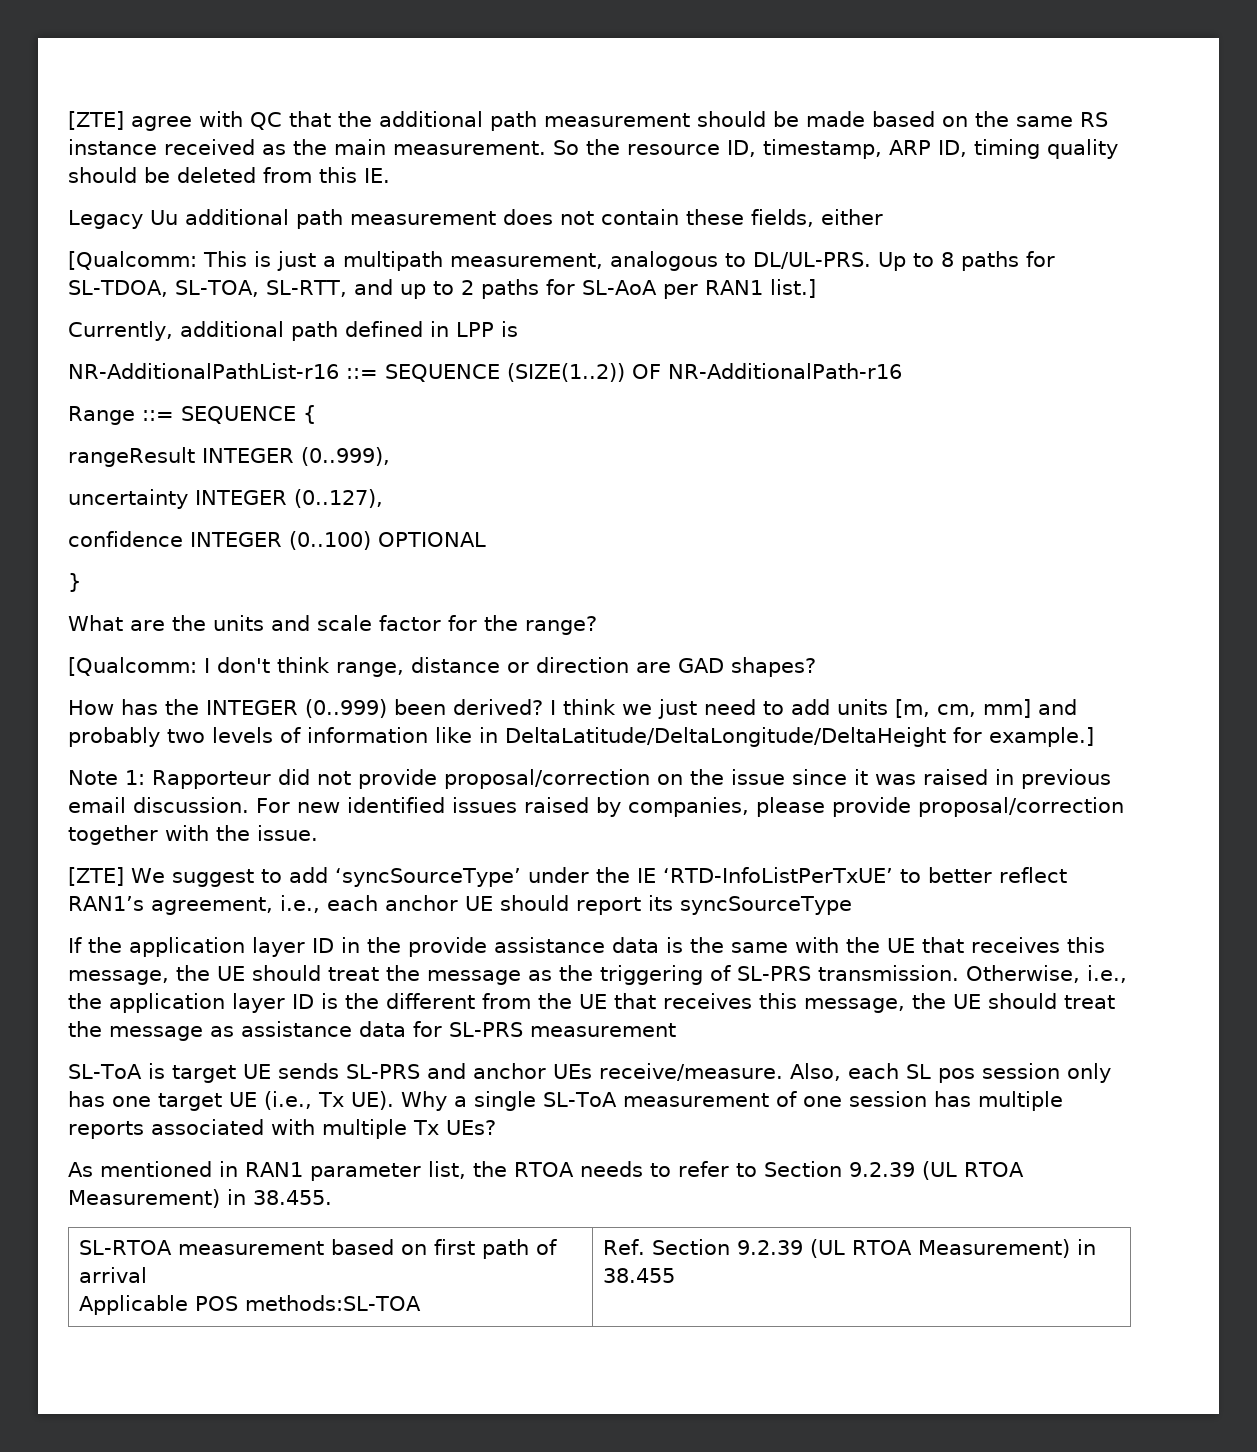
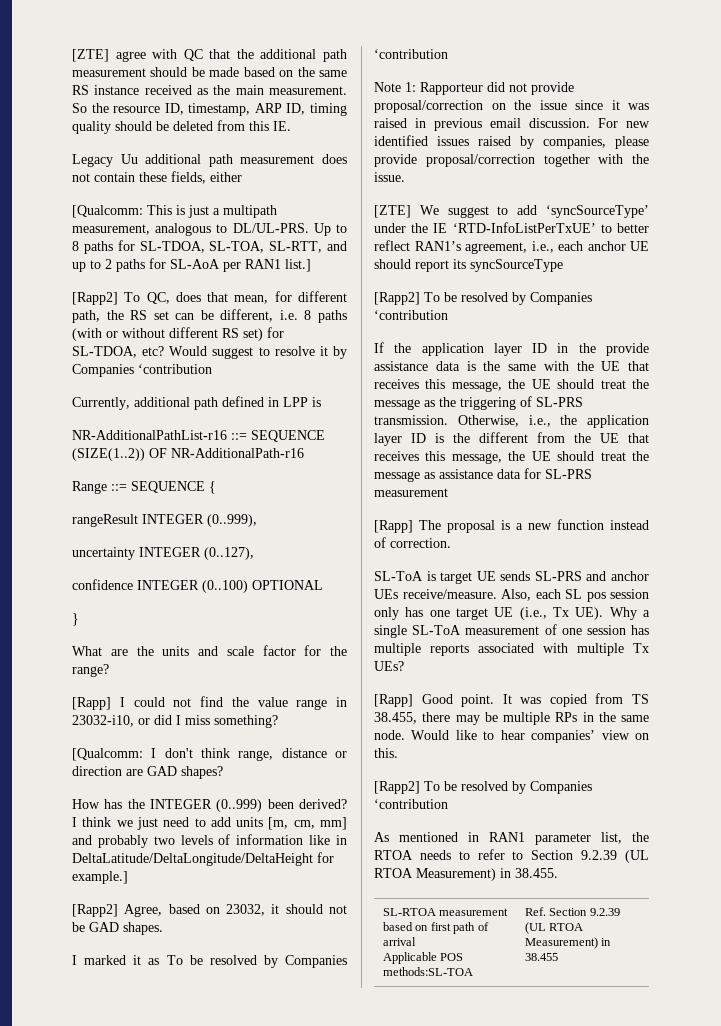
(816, 288) none -> [72,291,347,305] [72,309,347,323] [72,327,284,341] [72,346,347,359] [72,364,212,377] // [Rapp2] To QC, does that mean, for different path, the RS set can be different, i.e. 8 paths (with or without different RS set) for SL-TDOA, etc? Would suggest to resolve it by Companies ‘contribution
(597, 625) none -> [72,696,347,710] [72,715,278,728] // [Rapp] I could not find the value range in 23032-i10, or did I miss something?
(1094, 737) none -> [72,904,347,917] [72,922,163,935] [72,955,347,968] [374,49,448,59] // [Rapp2] Agree, based on 23032, it should not be GAD shapes. // I marked it as To be resolved by Companies ‘contribution
(852, 905) none -> [374,292,592,305] [374,310,448,320] // [Rapp2] To be resolved by Companies ‘contribution
(676, 1030) none -> [374,519,649,533] [374,537,451,548] // [Rapp] The proposal is a new function instead of correction.
(496, 1127) none -> [374,693,649,707] [374,712,649,725] [374,730,649,743] [374,748,398,758] [374,781,592,794] [374,799,448,809] // [Rapp] Good point. It was copied from TS 38.455, there may be multiple RPs in the same node. Would like to hear companies’ view on this. // [Rapp2] To be resolved by Companies ‘contribution

